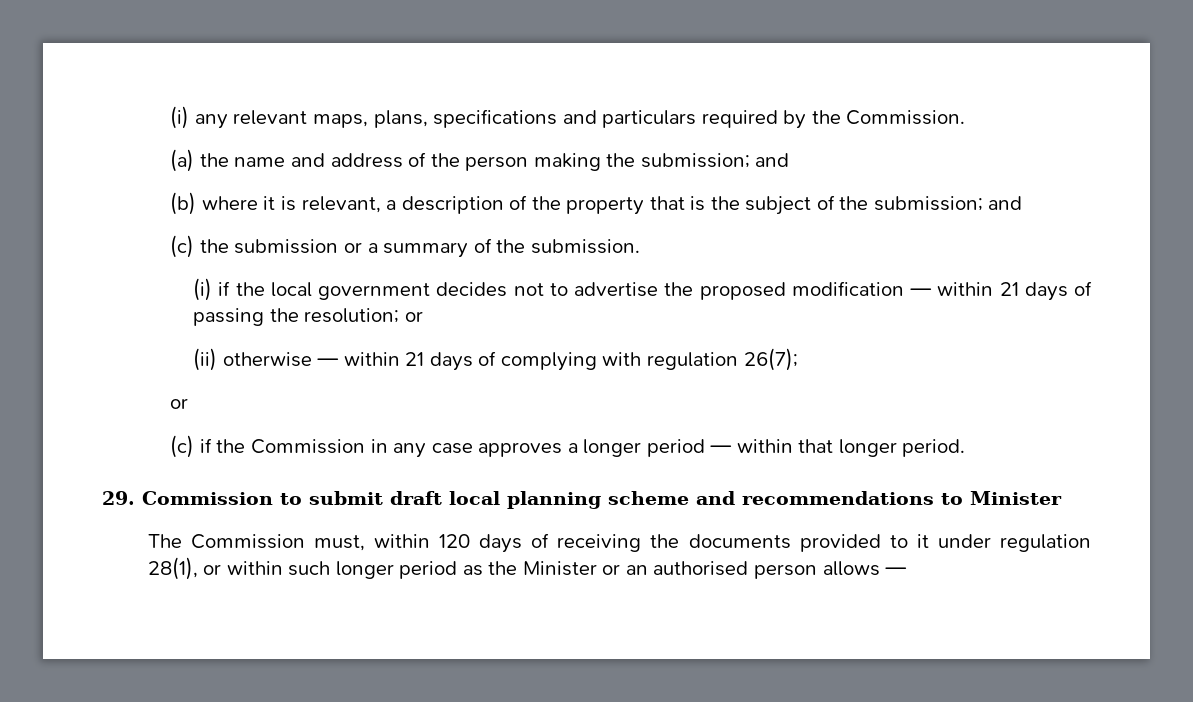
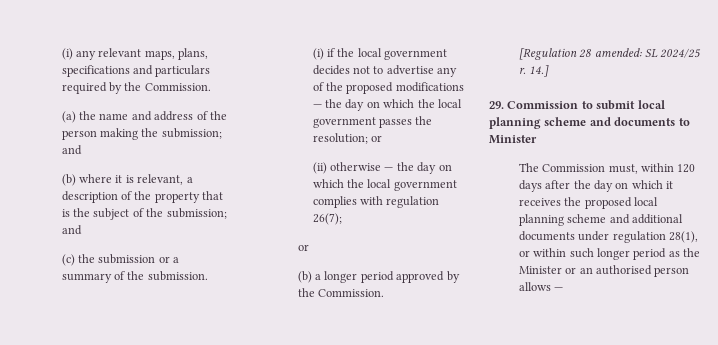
[664,281,1093,301] [193,308,265,326] the proposed modification — within 21 days of passing -> [437,67,458,77] [312,82,464,94] [312,99,462,111] [312,117,412,128] any of the proposed modifications — the day on which the local government passes
[343,348,798,371] [170,398,189,409] [170,435,966,458] within 21 days of complying with regulation 26(7); // or // (c) if the Commission in any case approves a longer period — within that longer period. -> [396,162,452,174] [312,179,457,191] [312,196,440,208] [312,213,342,225] [297,244,309,251] [297,271,460,283] [297,288,385,297] [518,48,702,60] [518,65,550,77] the day on which the local government complies with regulation 26(7); // or // (b) a longer period approved by the Commission. // [Regulation 28 amended: SL 2024/25 r. 14.]
[390,491,934,509] draft local planning scheme and recommendations -> [637,100,665,109] [489,117,676,129] local planning scheme and documents
[531,533,929,552] of receiving the documents provided to it -> [545,180,674,192] [518,197,658,209] [518,214,683,226] [518,231,575,241] after the day on which it receives the proposed local planning scheme and additional documents

